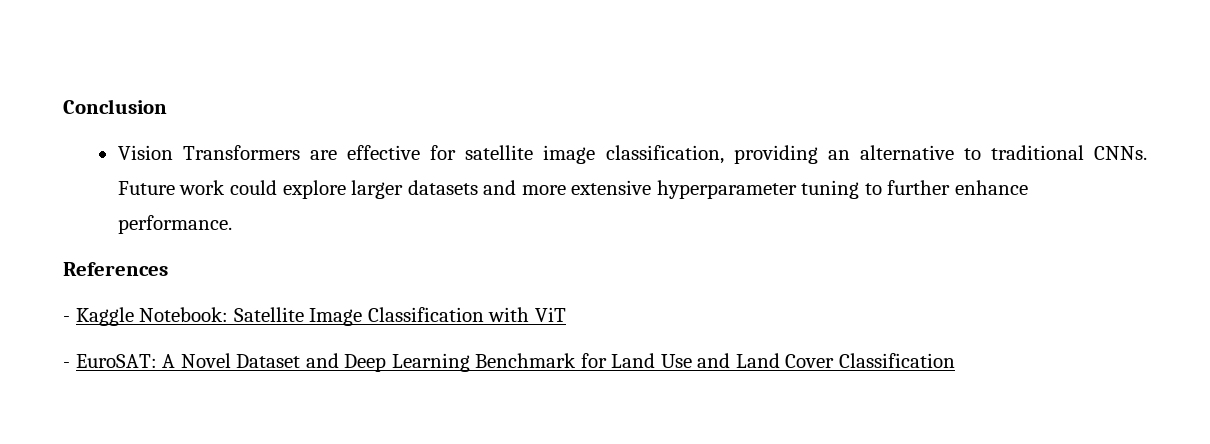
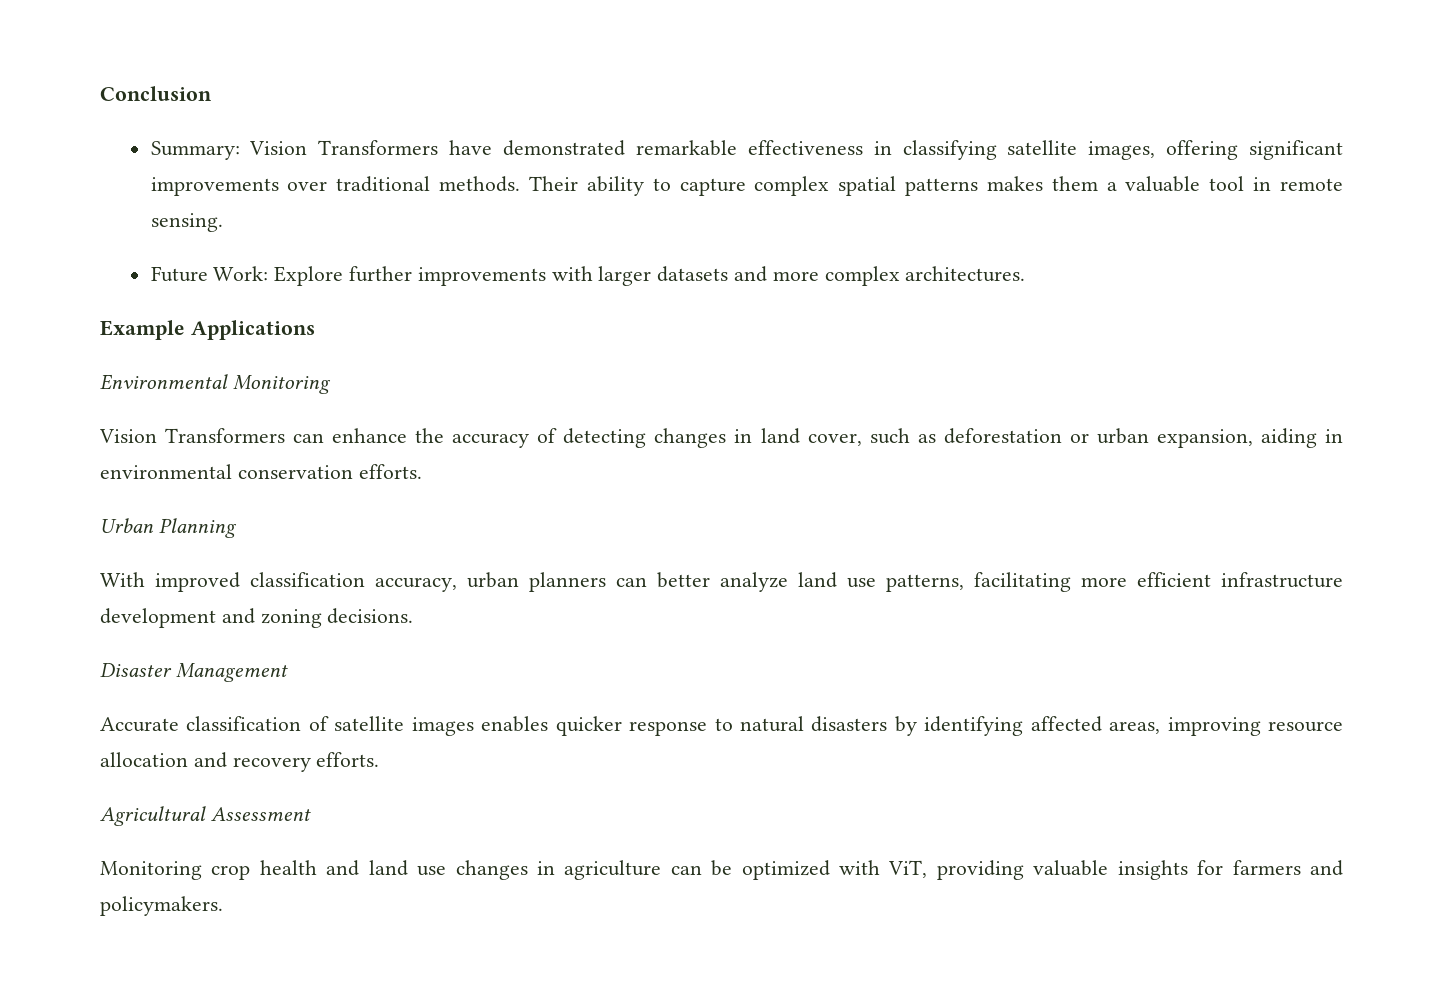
[117,145,1148,164] [117,180,1028,199] [117,215,232,234] [63,262,168,276] [63,307,566,326] [63,353,956,372] Vision Transformers are effective for satellite image classification, providing an alternative to traditional CNNs. Future work could explore larger datasets and more extensive hyperparameter tuning to further enhance performance. // References // - Kaggle Notebook: Satellite Image Classification with ViT // - EuroSAT: A Novel Dataset and Deep Learning Benchmark for Land Use and Land Cover Classification -> [150,140,1343,160] [150,176,1343,196] [150,213,223,232] [150,266,1026,286] [100,320,315,340] [100,374,331,394] [99,428,1343,448] [100,464,422,479] [100,518,237,538] [100,572,1343,592] [100,608,414,628] [100,663,288,682] [100,716,1343,736] [100,752,380,772] [100,806,311,826] [100,860,1344,880] [100,896,223,916] Summary: Vision Transformers have demonstrated remarkable effectiveness in classifying satellite images, offering significant improvements over traditional methods. Their ability to capture complex spatial patterns makes them a valuable tool in remote sensing. // Future Work: Explore further improvements with larger datasets and more complex architectures. // Example Applications // Environmental Monitoring // Vision Transformers can enhance the accuracy of detecting changes in land cover, such as deforestation or urban expansion, aiding in environmental conservation efforts. // Urban Planning // With improved classification accuracy, urban planners can better analyze land use patterns, facilitating more efficient infrastructure development and zoning decisions. // Disaster Management // Accurate classification of satellite images enables quicker response to natural disasters by identifying affected areas, improving resource allocation and recovery efforts. // Agricultural Assessment // Monitoring crop health and land use changes in agriculture can be optimized with ViT, providing valuable insights for farmers and policymakers.

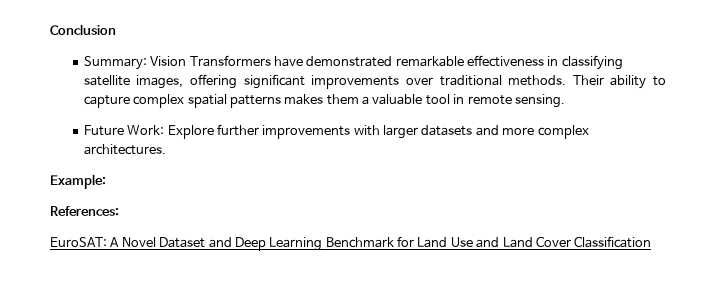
[100,320,315,340] [100,374,331,394] [99,428,1343,448] [100,464,422,479] [100,518,237,538] [100,572,1343,592] [100,608,414,628] [100,663,288,682] [100,716,1343,736] [100,752,380,772] [100,806,311,826] [100,860,1344,880] [100,896,223,916] Example Applications // Environmental Monitoring // Vision Transformers can enhance the accuracy of detecting changes in land cover, such as deforestation or urban expansion, aiding in environmental conservation efforts. // Urban Planning // With improved classification accuracy, urban planners can better analyze land use patterns, facilitating more efficient infrastructure development and zoning decisions. // Disaster Management // Accurate classification of satellite images enables quicker response to natural disasters by identifying affected areas, improving resource allocation and recovery efforts. // Agricultural Assessment // Monitoring crop health and land use changes in agriculture can be optimized with ViT, providing valuable insights for farmers and policymakers. -> [50,174,106,189] [50,206,119,216] [50,236,652,251] Example: // References: // EuroSAT: A Novel Dataset and Deep Learning Benchmark for Land Use and Land Cover Classification

